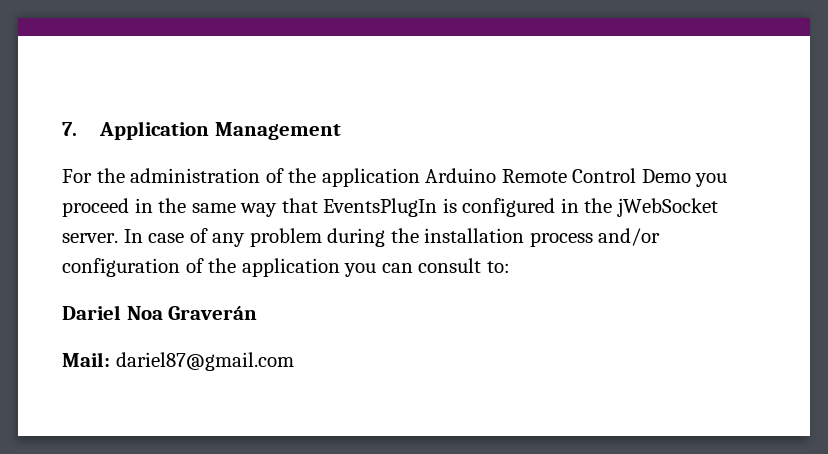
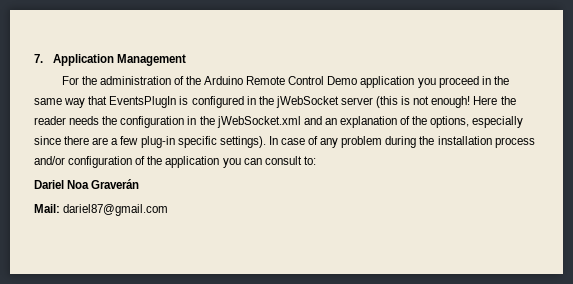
[321,168,420,187] application -> (201, 80) none
(691, 176) none -> [360,76,415,88] application
[62,233,118,243] server. -> [340,96,516,108] [34,116,524,128] [34,136,266,148] server (this is not enough! Here the reader needs the configuration in the jWebSocket.xml and an explanation of the options, especially since there are a few plug-in specific settings).

